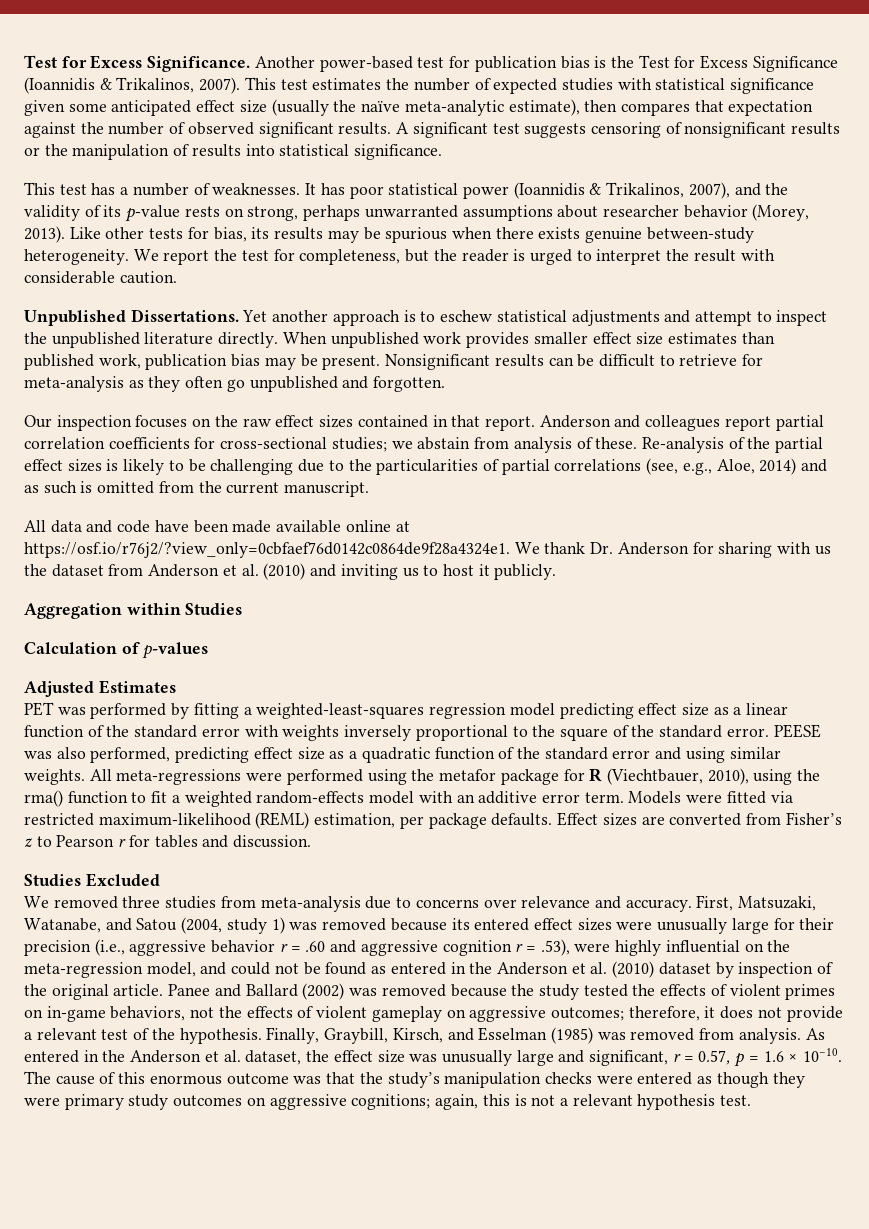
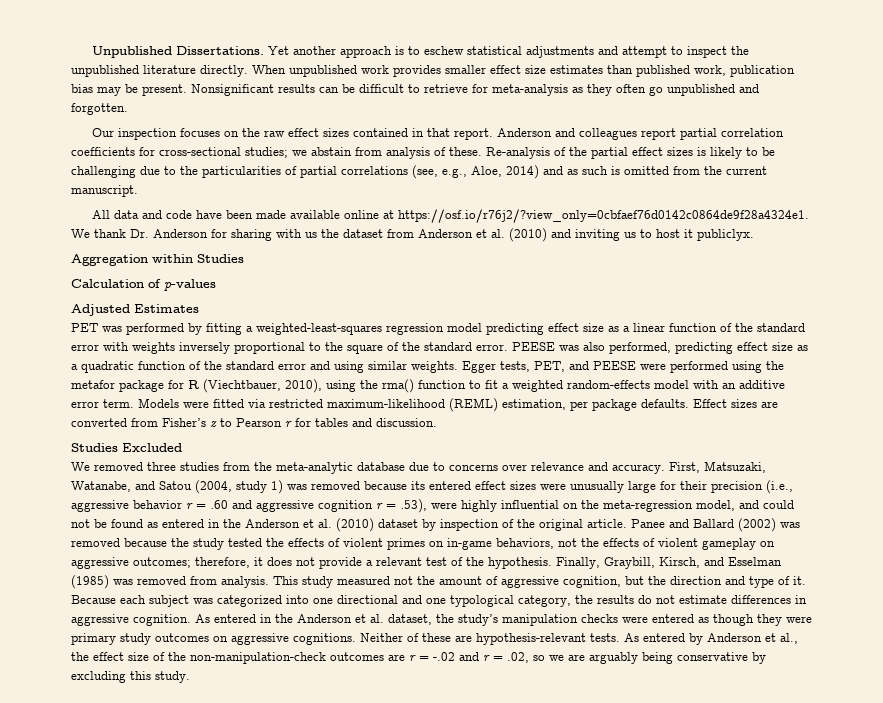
[24,55,838,72] [24,77,815,94] [24,99,814,116] [24,122,841,138] [24,144,443,160] [24,182,789,199] [24,204,810,222] [24,226,754,243] [24,249,775,265] [24,271,177,284] Test for Excess Significance. Another power-based test for publication bias is the Test for Excess Significance (Ioannidis & Trikalinos, 2007). This test estimates the number of expected studies with statistical significance given some anticipated effect size (usually the naïve meta-analytic estimate), then compares that expectation against the number of observed significant results. A significant test suggests censoring of nonsignificant results or the manipulation of results into statistical significance. // This test has a number of weaknesses. It has poor statistical power (Ioannidis & Trikalinos, 2007), and the validity of its p-value rests on strong, perhaps unwarranted assumptions about researcher behavior (Morey, 2013). Like other tests for bias, its results may be spurious when there exists genuine between-study heterogeneity. We report the test for completeness, but the reader is urged to interpret the result with considerable caution. // -> (92, 52) none
[494,564,557,580] publicly. -> [697,229,754,241] publiclyx.
[89,769,242,785] All meta-regressions -> [462,361,636,373] Egger tests, PET, and PEESE
[260,896,361,912] meta-analysis -> [254,462,405,474] the meta-analytic database
(801, 1036) none -> [273,576,806,588] [71,595,807,607] [71,614,191,626] This study measured not the amount of aggressive cognition, but the direction and type of it. Because each subject was categorized into one directional and one typological category, the results do not estimate differences in aggressive cognition.
[333,1048,842,1067] [24,1071,383,1085] effect size was unusually large and significant, r = 0.57, p = 1.6 × 10−10. The cause of this enormous outcome was that the -> (454, 618) none
[351,1094,752,1110] cognitions; again, this is not a relevant hypothesis test. -> [293,633,798,645] [71,652,766,664] [71,671,190,683] cognitions. Neither of these are hypothesis-relevant tests. As entered by Anderson et al., the effect size of the non-manipulation-check outcomes are r = -.02 and r = .02, so we are arguably being conservative by excluding this study.

